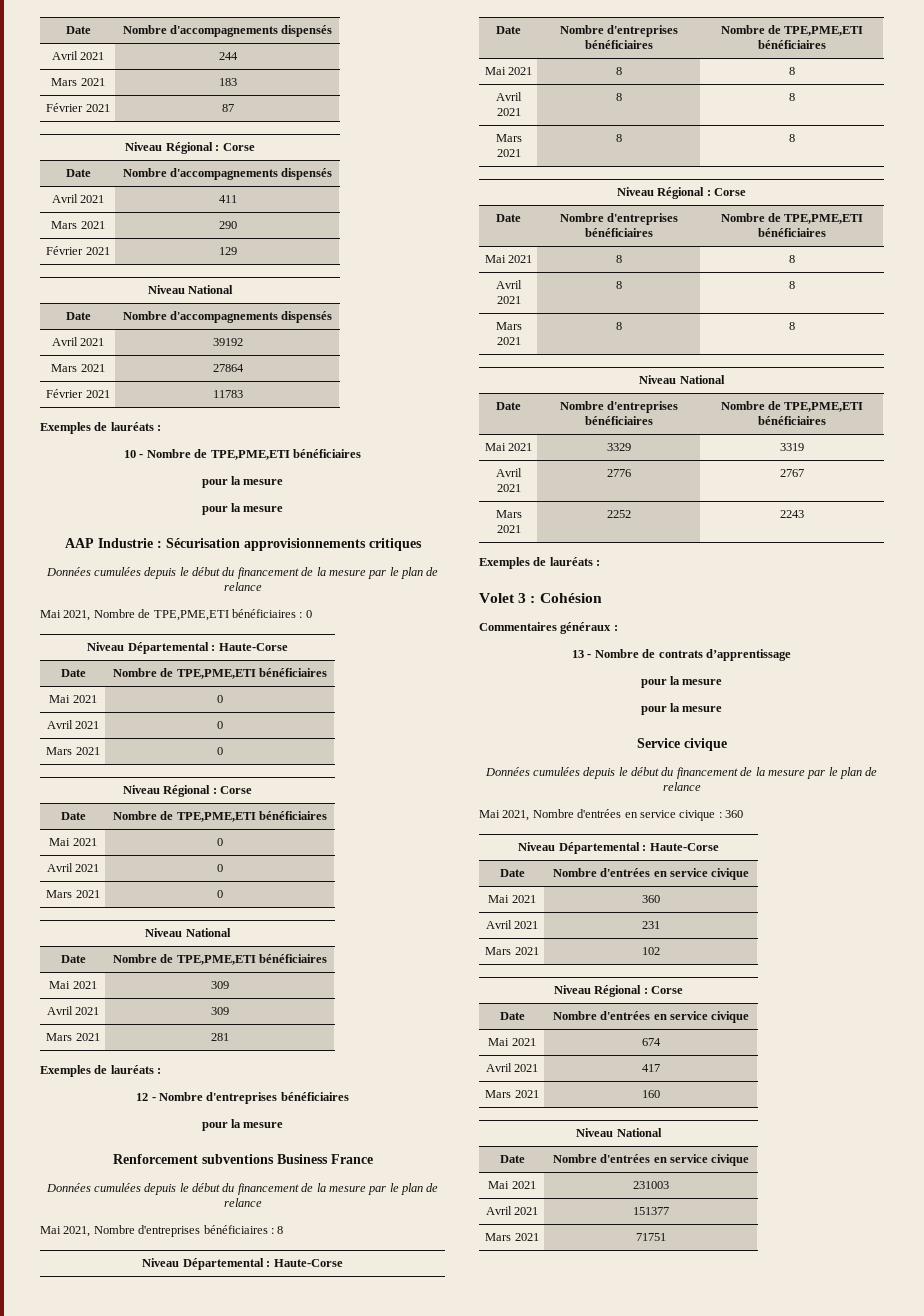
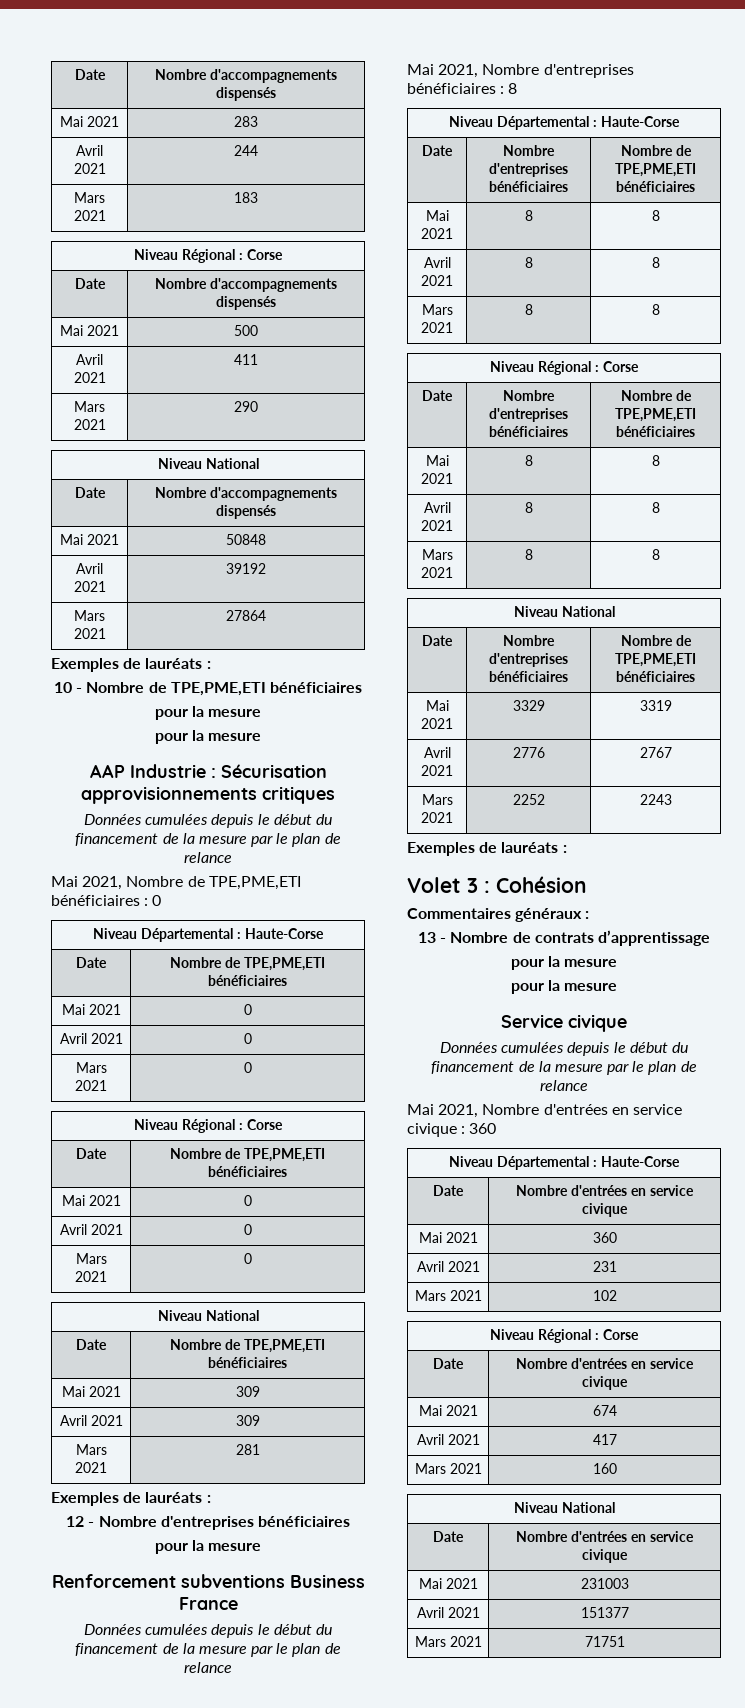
[65,26,91,34] [122,25,333,37] Date | Nombre d'accompagnements dispensés -> [74,69,106,80] [155,69,337,83] [216,87,276,101] [60,116,119,127] [234,116,258,127] Date | Nombre d'accompagnements dispensés // Mai 2021 | 283
[46,103,110,112] [221,104,234,112] // Février 2021 | 87 -> (258, 197) none
(333, 174) none -> [60,325,119,336] [234,325,258,336] // Mai 2021 | 500
[46,246,110,255] [218,247,237,255] // Février 2021 | 129 -> (258, 406) none
(333, 317) none -> [60,534,119,545] [226,534,266,545] // Mai 2021 | 50848
[46,389,110,398] [212,390,243,398] // Février 2021 | 11783 -> (266, 615) none

